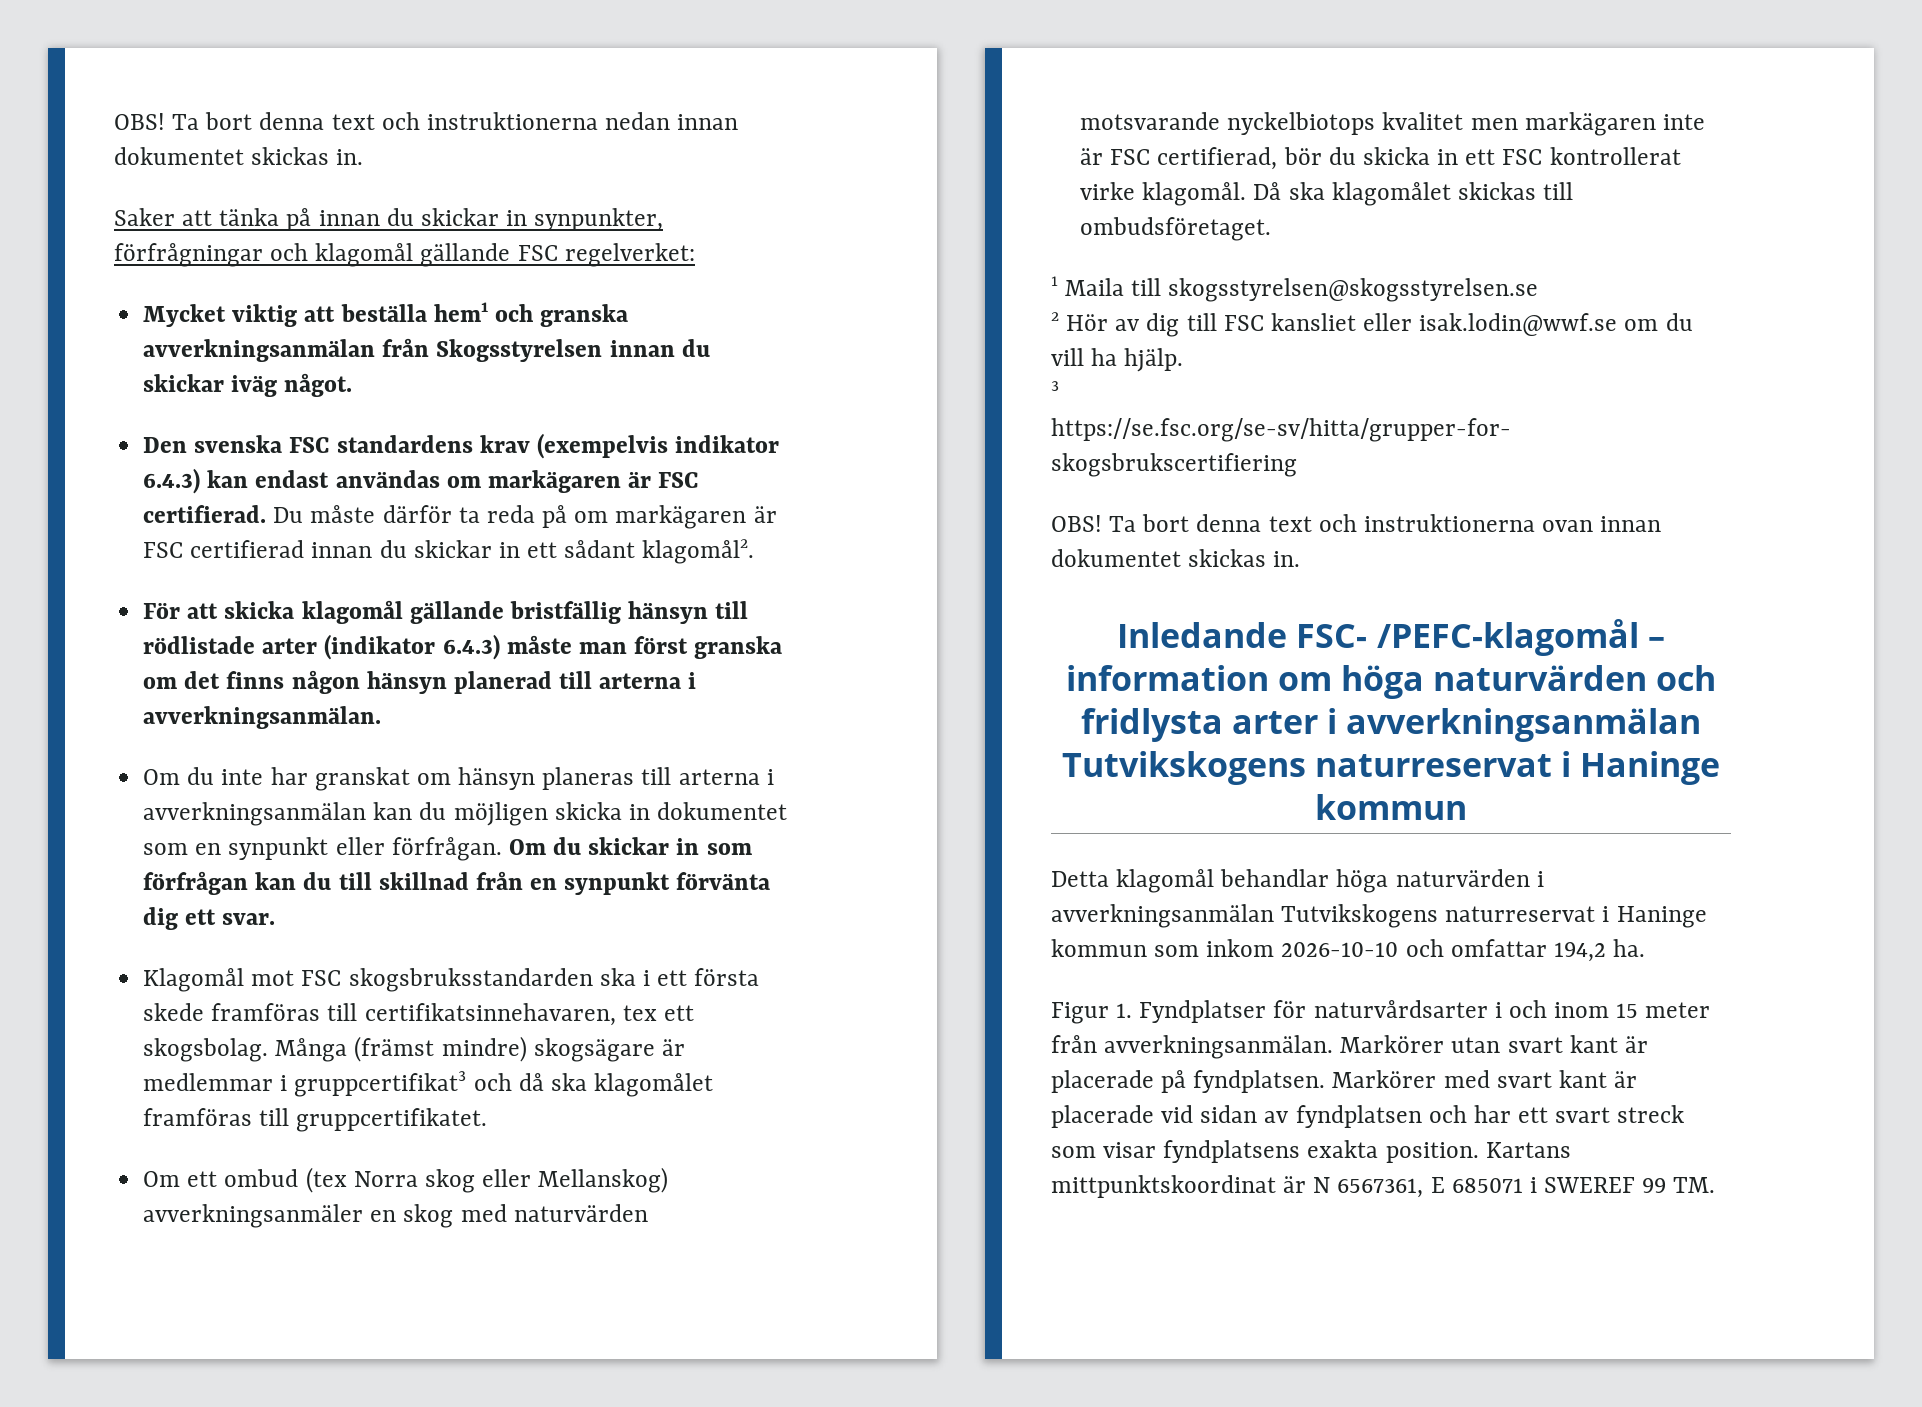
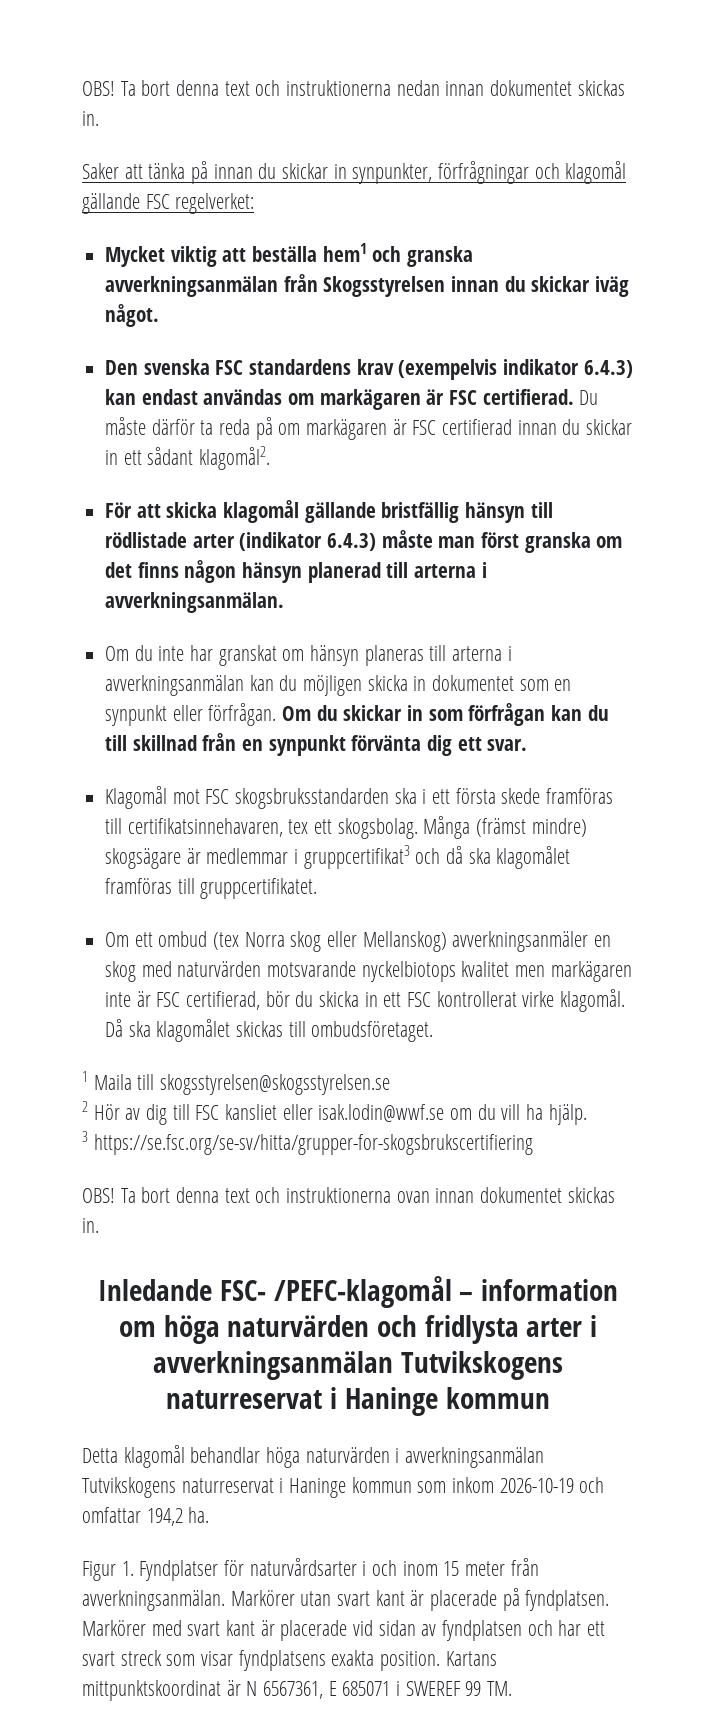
[1281,942,1399,957] 2026-10-10 -> [499,1478,574,1493] 2026-10-19

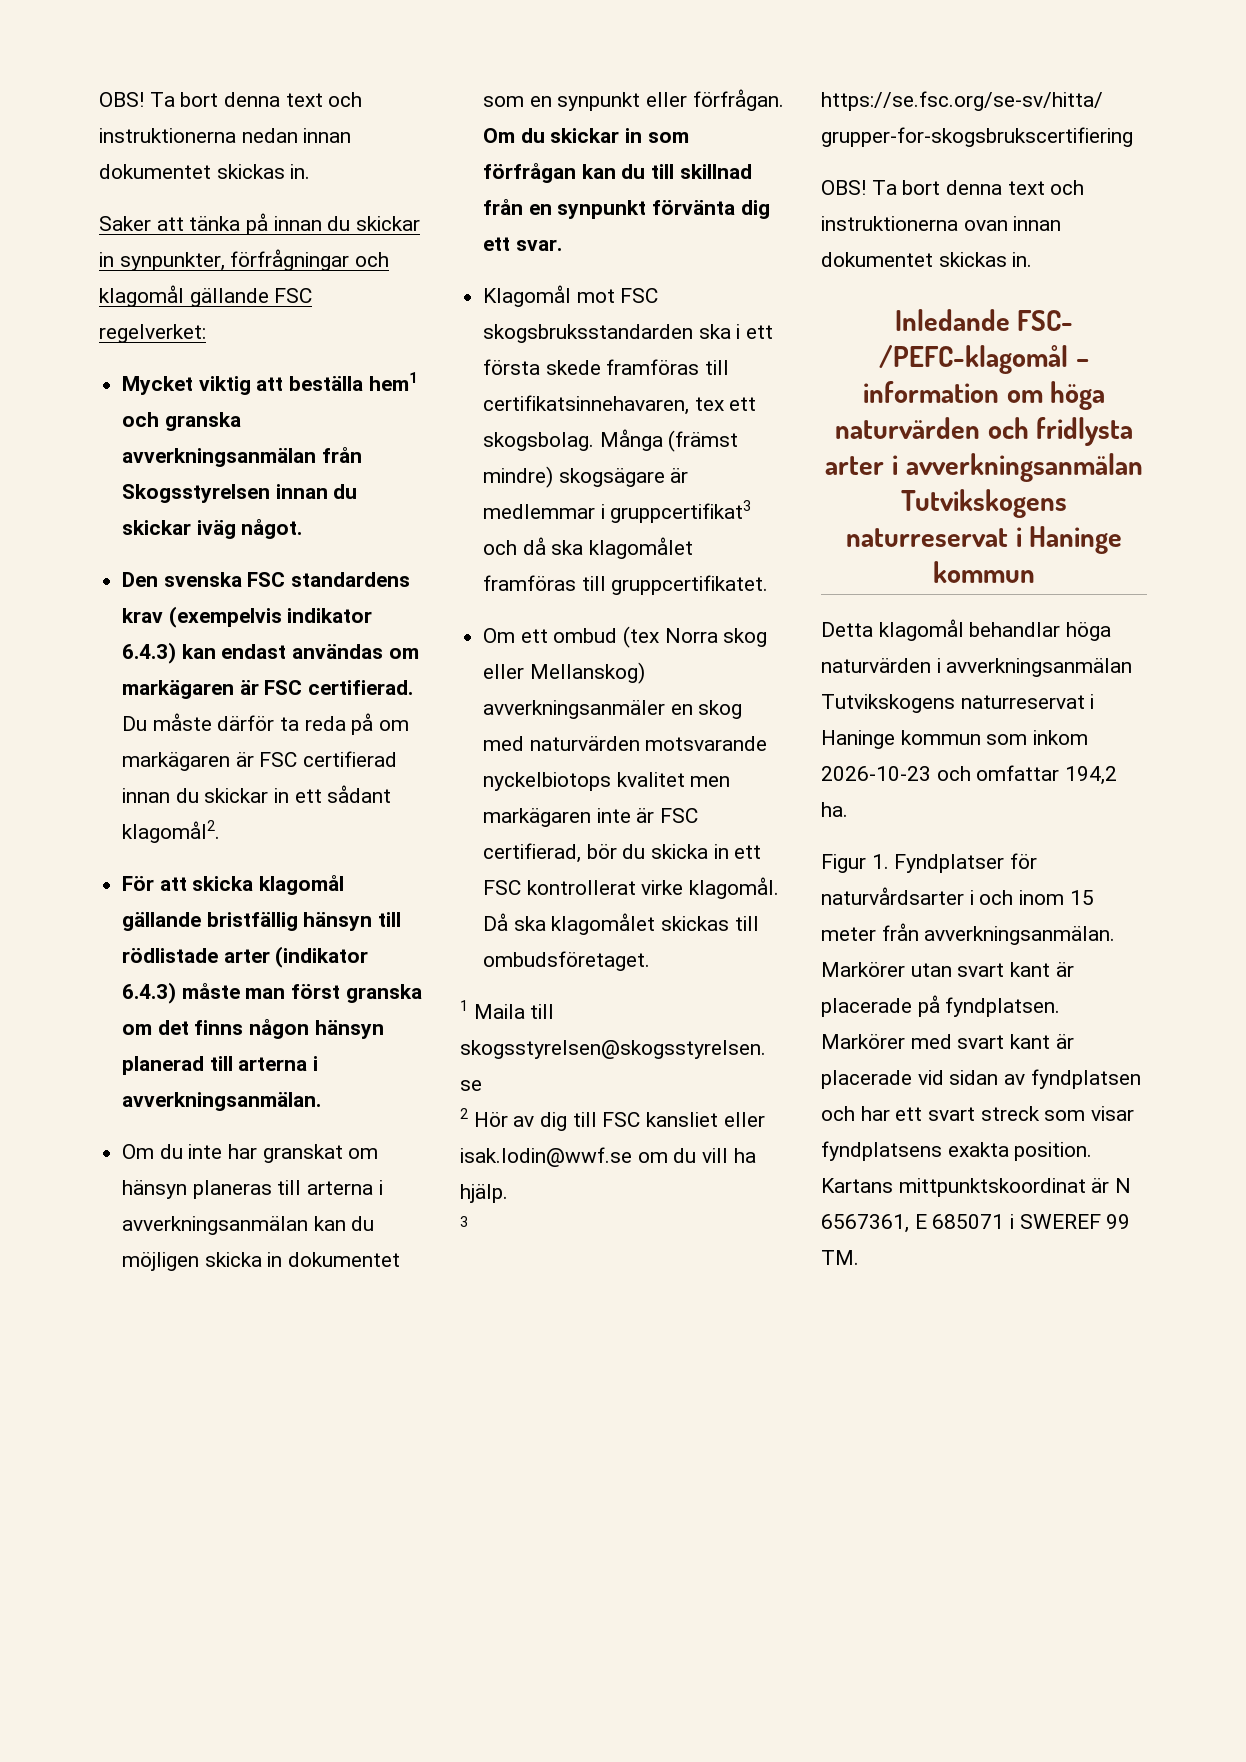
[499,1478,574,1493] 2026-10-19 -> [821,766,931,781] 2026-10-23

